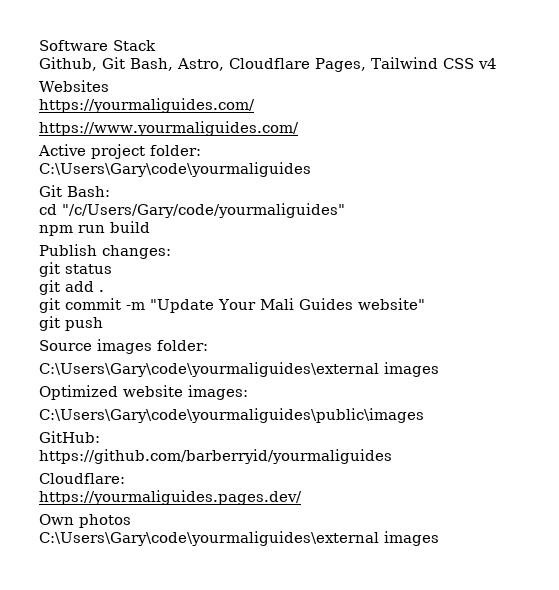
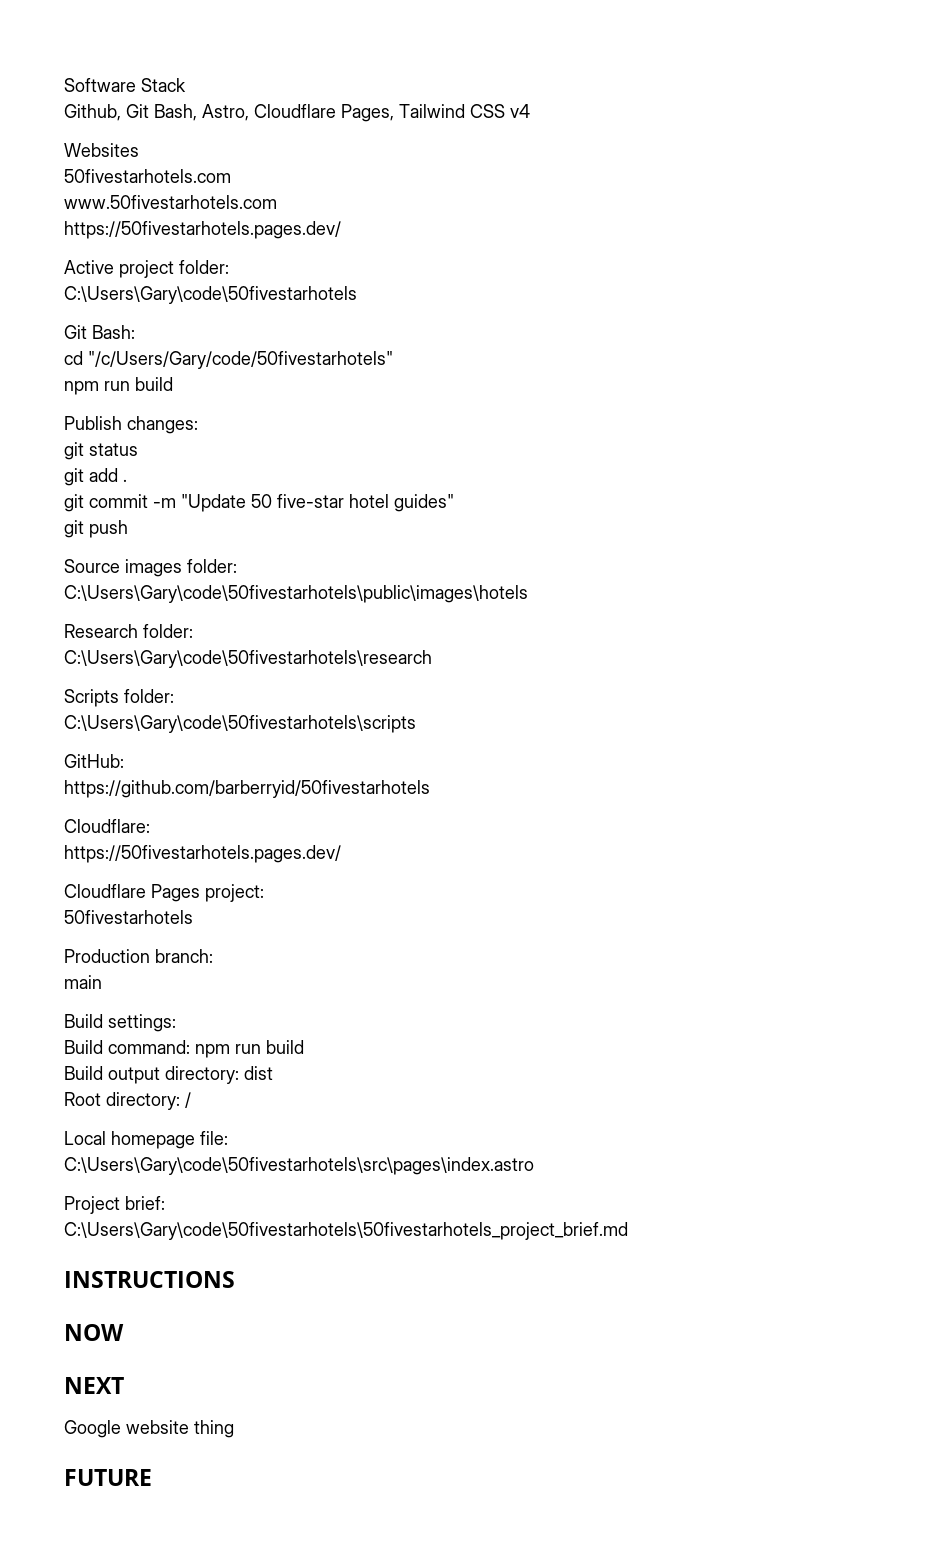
[39,98,255,113] [39,121,299,136] https://yourmaliguides.com/ // https://www.yourmaliguides.com/ -> [64,169,231,183] [64,195,277,209] [64,221,341,239] 50fivestarhotels.com // www.50fivestarhotels.com // https://50fivestarhotels.pages.dev/
[39,162,311,177] C:\Users\Gary\code\yourmaliguides -> [64,286,357,304] C:\Users\Gary\code\50fivestarhotels
[62,203,345,218] "/c/Users/Gary/code/yourmaliguides" -> [88,351,393,369] "/c/Users/Gary/code/50fivestarhotels"
[218,298,425,310] Your Mali Guides website" -> [251,494,454,512] 50 five-star hotel guides"
[39,362,439,377] [39,385,248,400] [39,408,424,423] C:\Users\Gary\code\yourmaliguides\external images // Optimized website images: // C:\Users\Gary\code\yourmaliguides\public\images -> [64,585,528,603] [64,624,193,638] [64,650,432,668] [64,689,174,707] [64,715,416,733] C:\Users\Gary\code\50fivestarhotels\public\images\hotels // Research folder: // C:\Users\Gary\code\50fivestarhotels\research // Scripts folder: // C:\Users\Gary\code\50fivestarhotels\scripts
[39,449,392,464] https://github.com/barberryid/yourmaliguides -> [64,780,430,798] https://github.com/barberryid/50fivestarhotels
[39,490,302,505] [39,514,131,528] [39,531,439,546] https://yourmaliguides.pages.dev/ // Own photos // C:\Users\Gary\code\yourmaliguides\external images -> [64,845,341,863] [64,884,264,902] [64,910,193,924] [64,949,213,963] [64,975,102,989] [64,1014,176,1032] [64,1040,304,1058] [64,1066,273,1084] [64,1092,191,1110] [64,1131,228,1149] [64,1157,534,1175] [64,1196,165,1214] [64,1222,628,1240] [64,1271,235,1288] [64,1324,124,1341] [64,1377,124,1394] [64,1420,234,1438] [64,1469,152,1486] https://50fivestarhotels.pages.dev/ // Cloudflare Pages project: // 50fivestarhotels // Production branch: // main // Build settings: // Build command: npm run build // Build output directory: dist // Root directory: / // Local homepage file: // C:\Users\Gary\code\50fivestarhotels\src\pages\index.astro // Project brief: // C:\Users\Gary\code\50fivestarhotels\50fivestarhotels_project_brief.md // INSTRUCTIONS // NOW // NEXT // Google website thing // FUTURE

